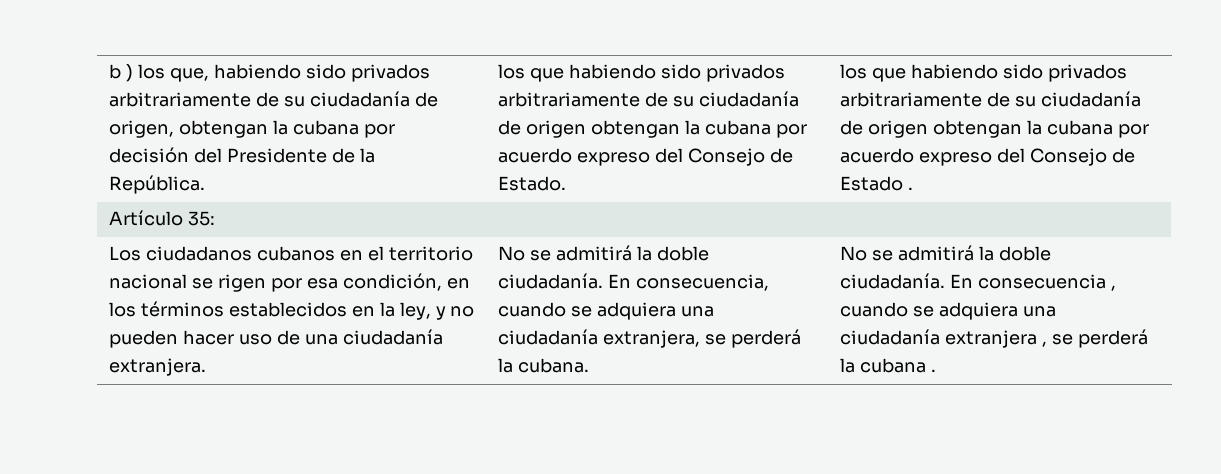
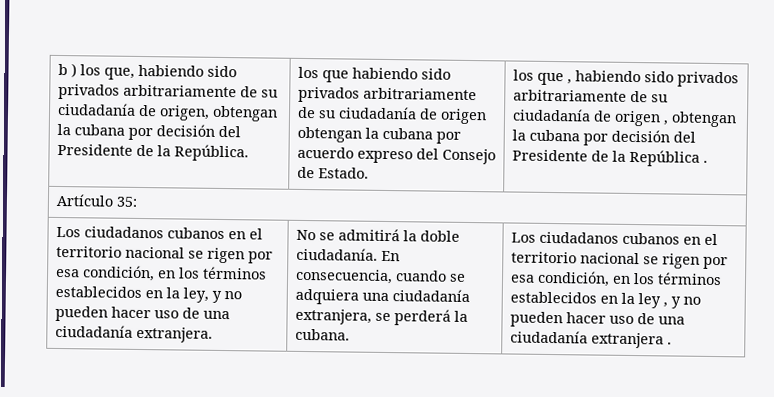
[911,64,1127,82] [840,91,1142,107] [840,120,1149,138] [840,148,1135,166] [840,176,904,191] habiendo sido privados arbitrariamente de su ciudadanía de origen obtengan la cubana por acuerdo expreso del Consejo de Estado -> [566,70,739,88] [512,89,668,103] [511,108,737,128] [511,129,696,146] [511,149,700,167] , habiendo sido privados arbitrariamente de su ciudadanía de origen , obtengan la cubana por decisión del Presidente de la República
[840,245,1051,261] [840,273,1117,291] [840,302,1057,320] [840,329,1148,348] [840,358,927,373] No se admitirá la doble ciudadanía. En consecuencia , cuando se adquiera una ciudadanía extranjera , se perderá la cubana -> [510,231,718,246] [510,251,728,270] [509,270,722,287] [509,291,701,309] [509,311,685,328] [509,330,664,349] Los ciudadanos cubanos en el territorio nacional se rigen por esa condición, en los términos establecidos en la ley , y no pueden hacer uso de una ciudadanía extranjera

